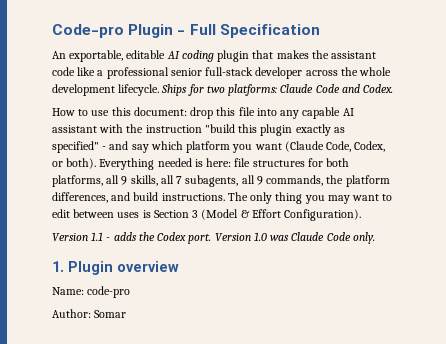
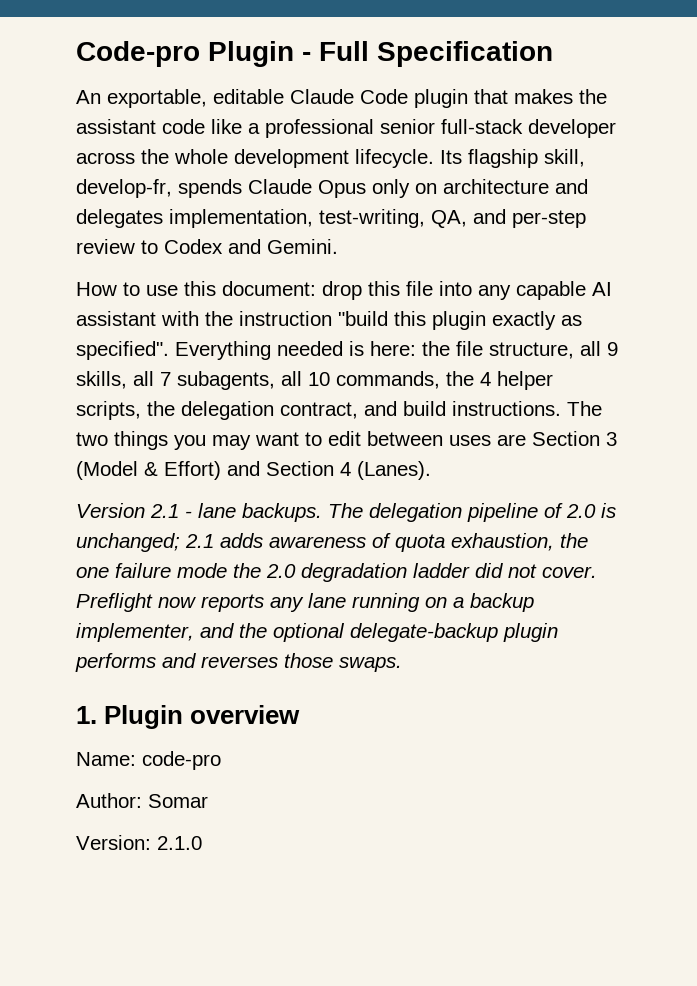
[166,50,214,62] AI coding -> [290,89,408,104] Claude Code
[161,84,394,96] Ships for two platforms: Claude Code and Codex. -> [440,149,585,168] [76,179,588,198] [76,209,586,228] [76,239,338,254] Its flagship skill, develop-fr, spends Claude Opus only on architecture and delegates implementation, test-writing, QA, and per-step review to Codex and Gemini.
[52,141,386,153] [52,158,350,170] [52,175,103,187] specified" - and say which platform you want (Claude Code, Codex, or both). Everything needed is here: file structures for both platforms, -> [76,341,574,360] specified". Everything needed is here: the file structure,
[256,176,263,185] 9 -> [308,372,330,386] 10
[345,175,390,187] [52,192,108,203] platform differences, -> [480,371,553,390] [76,401,358,420] 4 helper scripts, the delegation contract,
[250,192,303,204] only thing -> [76,431,168,450] two things
[142,210,151,218] is -> [497,434,526,446] are
[251,209,362,221] [52,232,375,244] Effort Configuration). // Version 1.1 - adds the Codex port. Version 1.0 was Claude Code only. -> [164,461,431,480] [76,503,616,522] [76,533,588,552] [76,563,597,582] [76,593,534,612] [76,623,558,642] [75,653,402,672] Effort) and Section 4 (Lanes). // Version 2.1 - lane backups. The delegation pipeline of 2.0 is unchanged; 2.1 adds awareness of quota exhaustion, the one failure mode the 2.0 degradation ladder did not cover. Preflight now reports any lane running on a backup implementer, and the optional delegate-backup plugin performs and reverses those swaps.
(127, 314) none -> [76,835,202,850] // Version: 2.1.0

